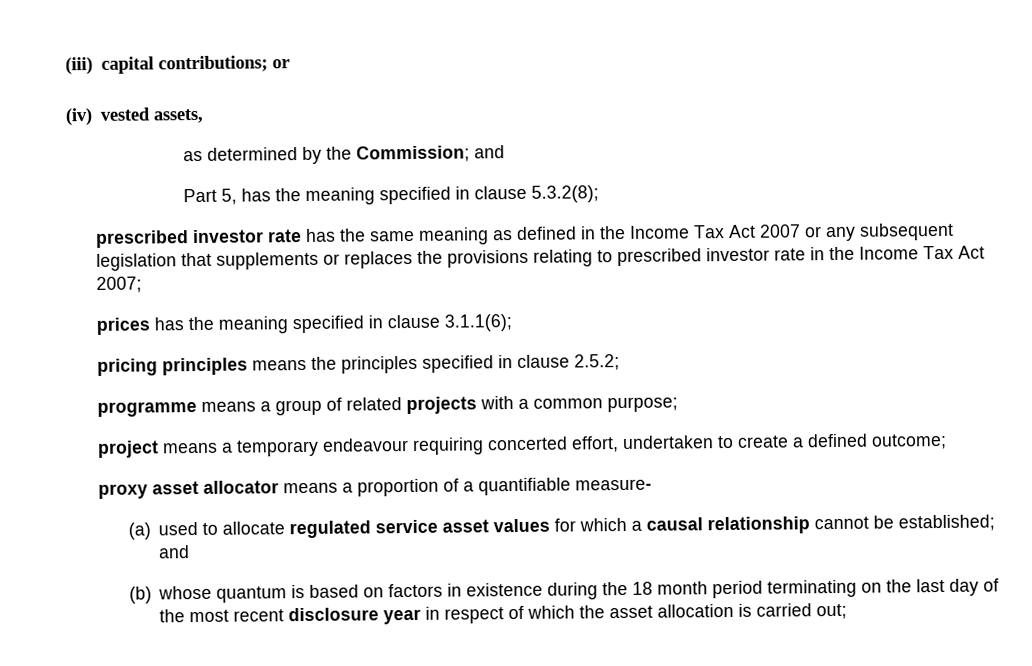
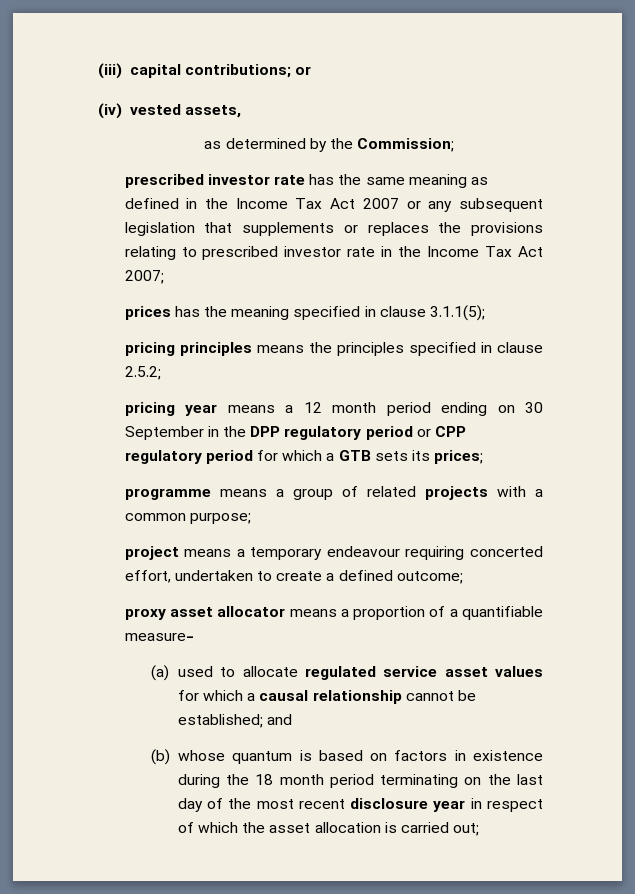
[474,145,506,159] [183,185,600,205] and // Part 5, has the meaning specified in clause 5.3.2(8); -> (455, 145) none
[444,314,513,332] 3.1.1(6); -> [429,305,485,321] 3.1.1(5);
(621, 362) none -> [124,402,543,416] [124,426,466,440] [124,450,484,464] // pricing year means a 12 month period ending on 30 September in the DPP regulatory period or CPP regulatory period for which a GTB sets its prices;

